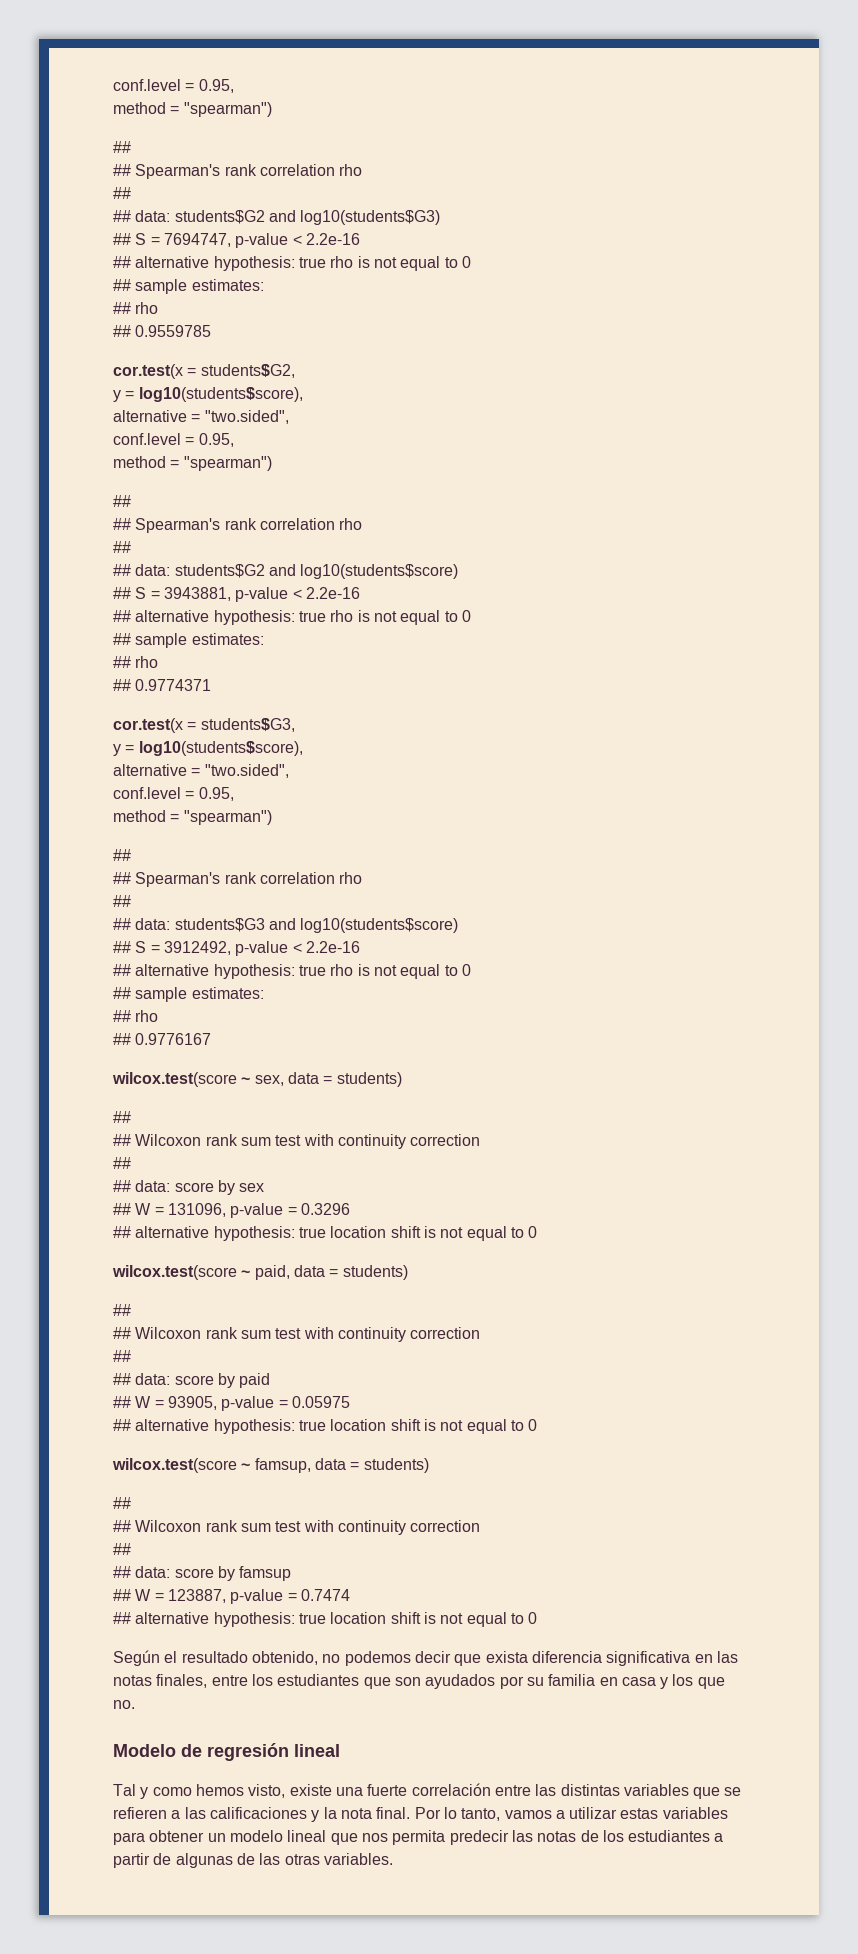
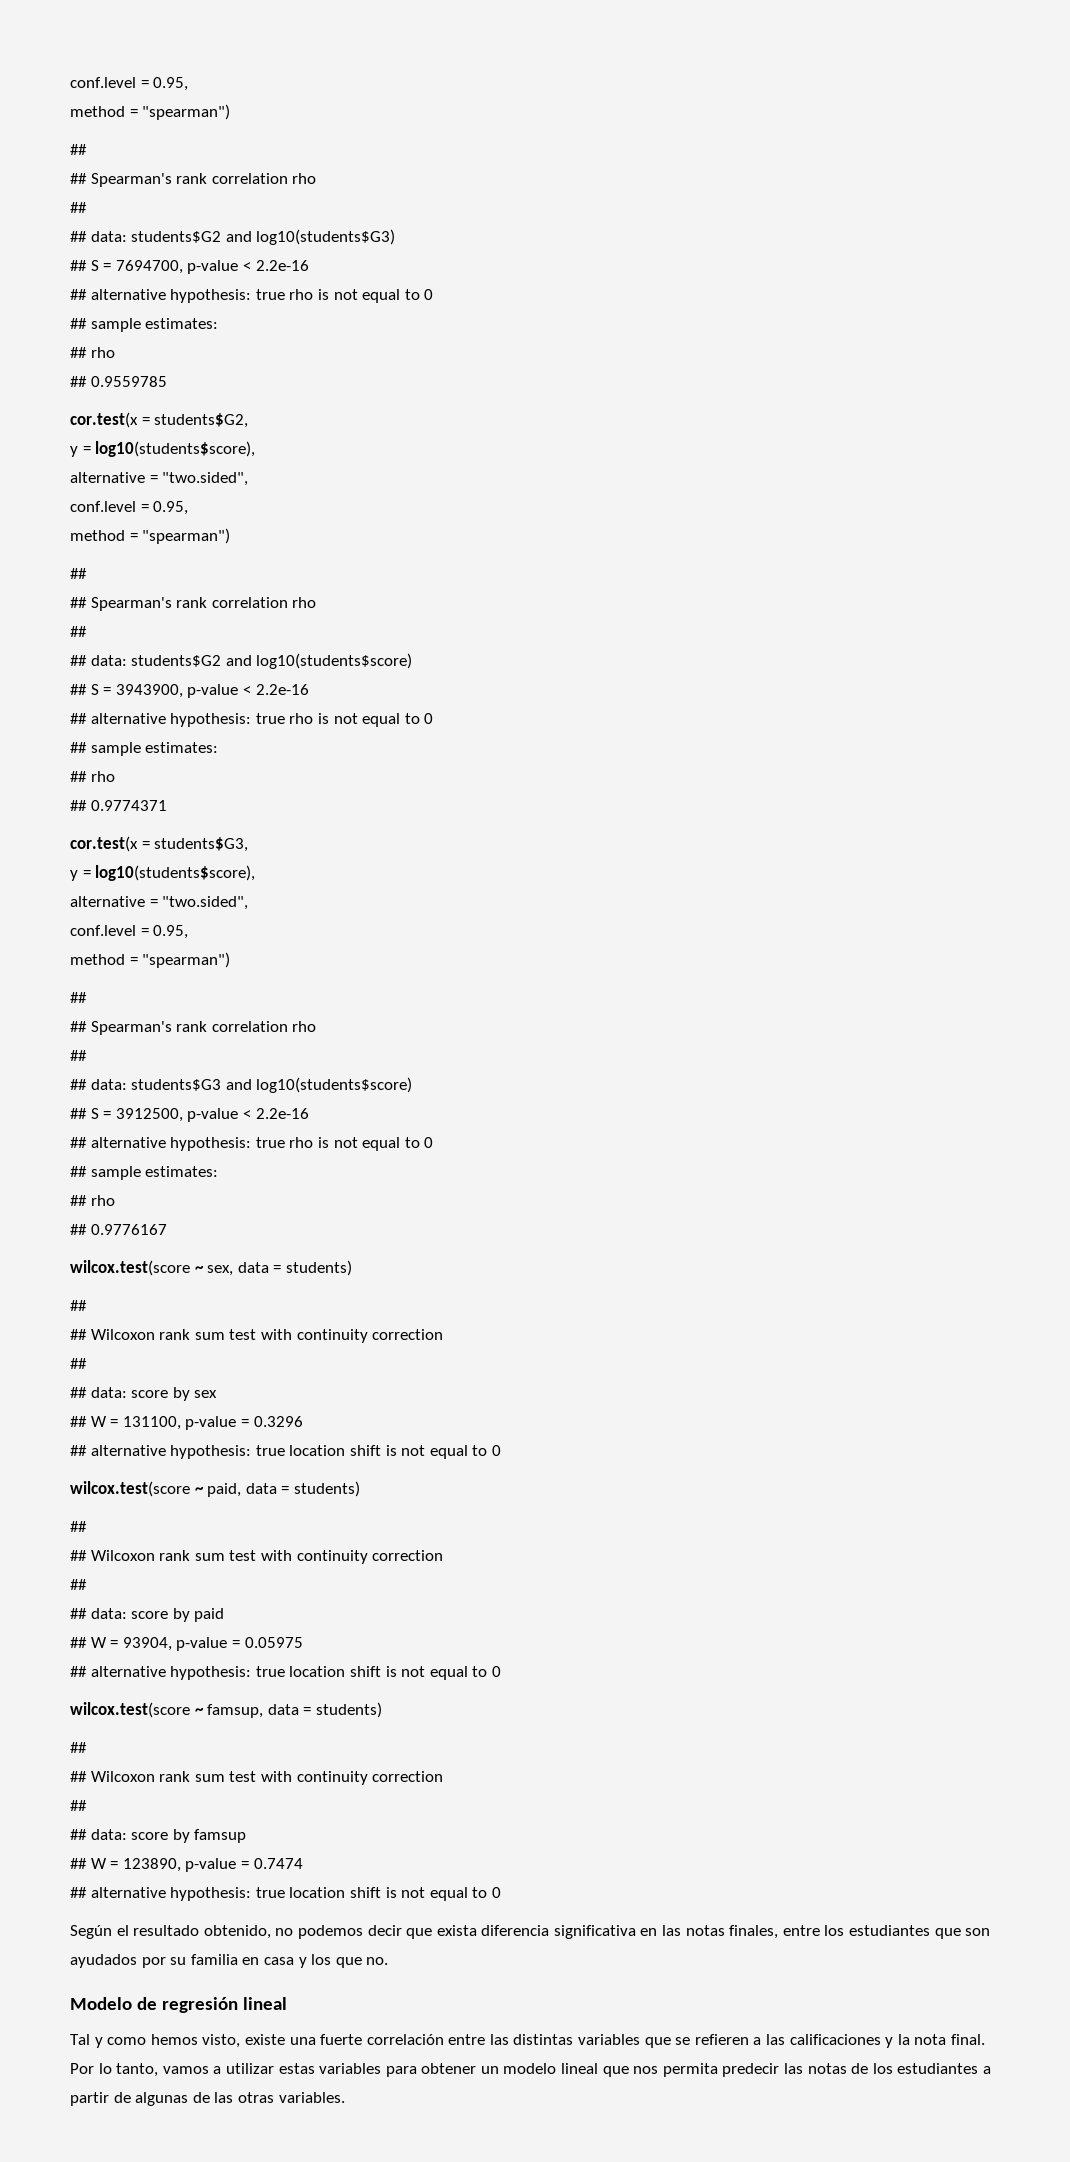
[163,233,231,247] 7694747, -> [115,260,183,274] 7694700,
[163,587,231,601] 3943881, -> [115,684,183,698] 3943900,
[163,941,231,955] 3912492, -> [115,1108,183,1122] 3912500,
[167,1203,226,1217] 131096, -> [122,1416,181,1430] 131100,
[167,1396,217,1410] 93905, -> [122,1637,172,1651] 93904,
[167,1589,226,1603] 123887, -> [122,1858,181,1872] 123890,

